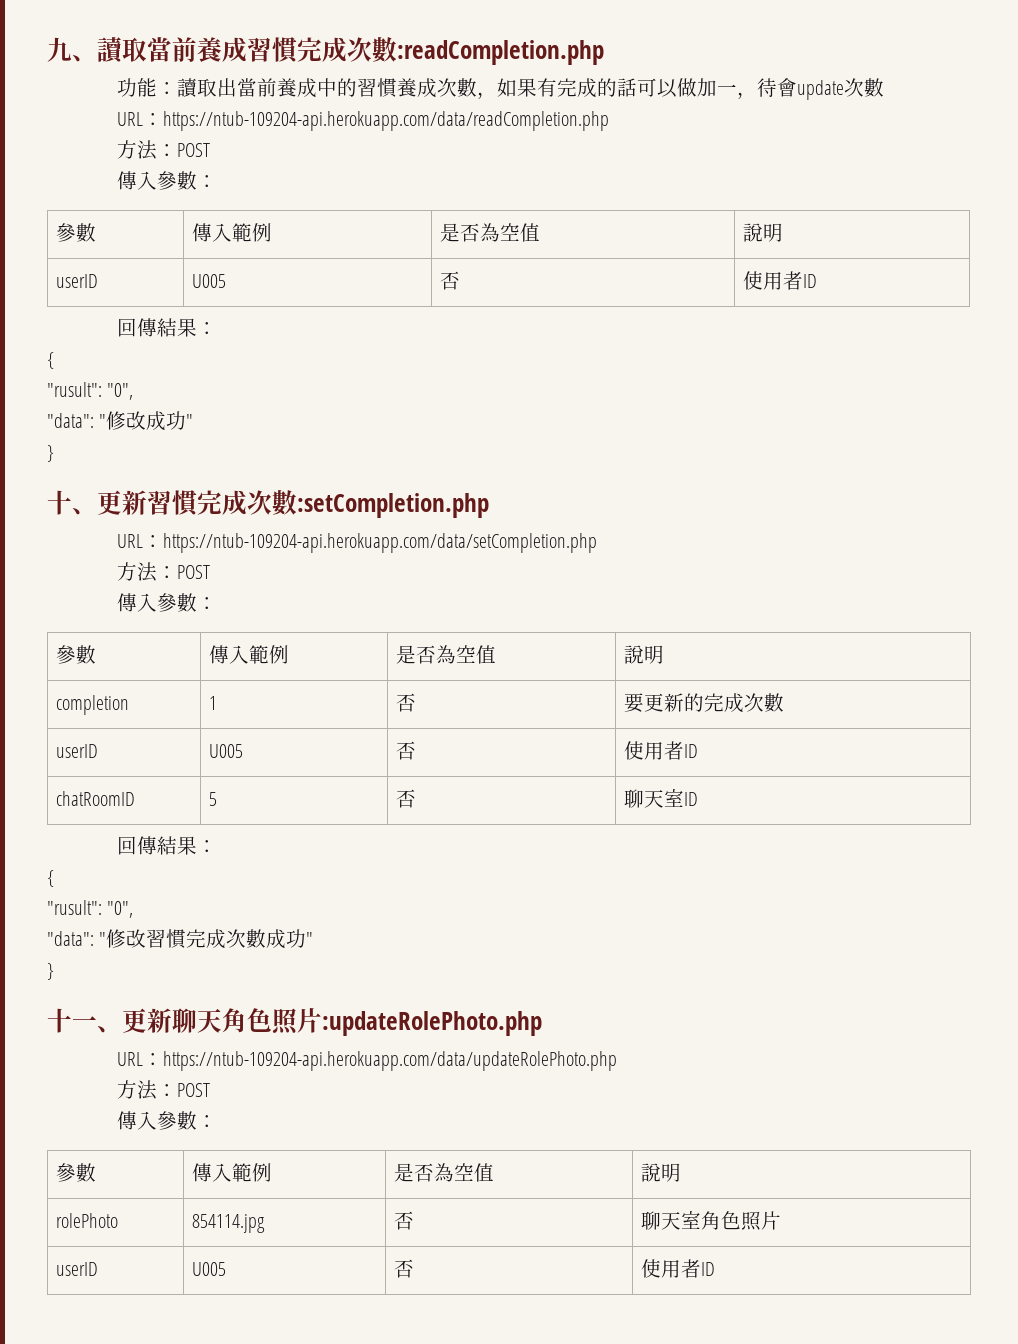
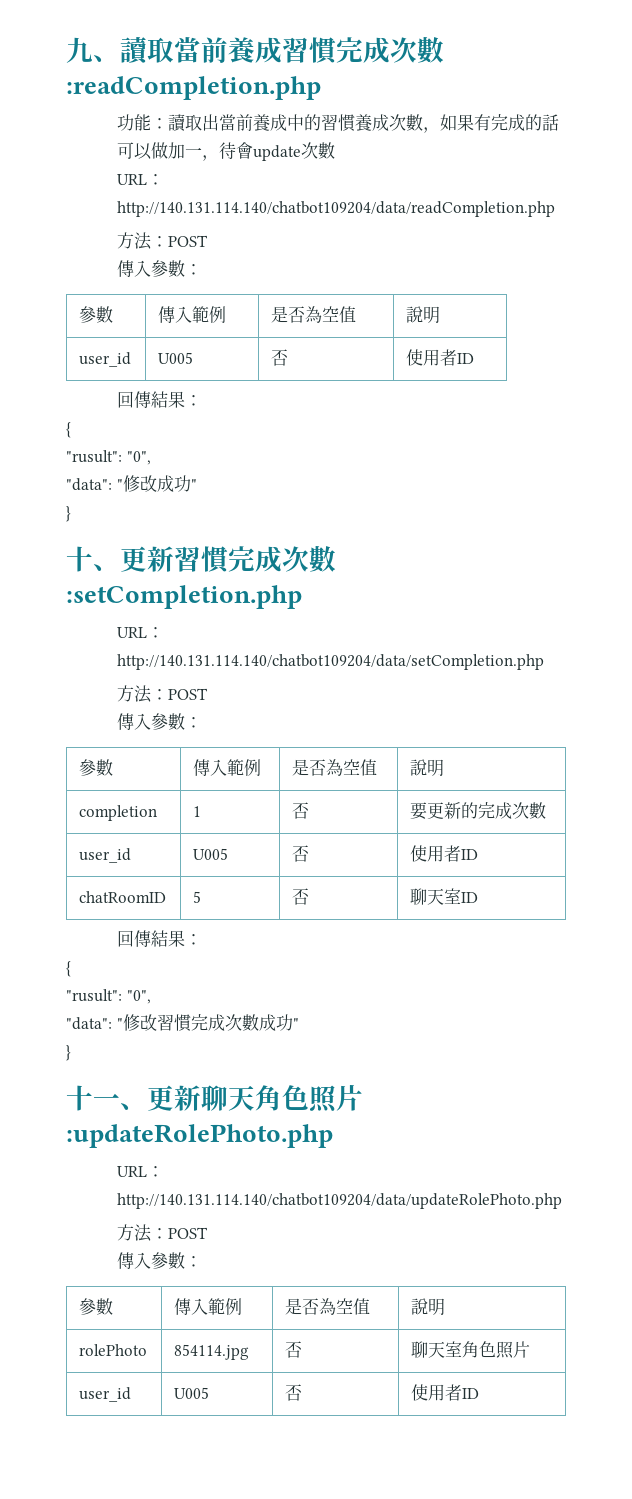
[163,111,610,131] https://ntub-109204-api.herokuapp.com/data/readCompletion.php -> [116,201,555,217] http://140.131.114.140/chatbot109204/data/readCompletion.php
[56,274,99,288] userID -> [79,352,132,367] user_id
[163,533,598,553] https://ntub-109204-api.herokuapp.com/data/setCompletion.php -> [116,654,544,670] http://140.131.114.140/chatbot109204/data/setCompletion.php
[56,744,99,758] userID -> [79,848,132,863] user_id
[163,1051,618,1071] https://ntub-109204-api.herokuapp.com/data/updateRolePhoto.php -> [116,1193,562,1209] http://140.131.114.140/chatbot109204/data/updateRolePhoto.php
[56,1262,99,1276] userID -> [79,1387,132,1402] user_id

